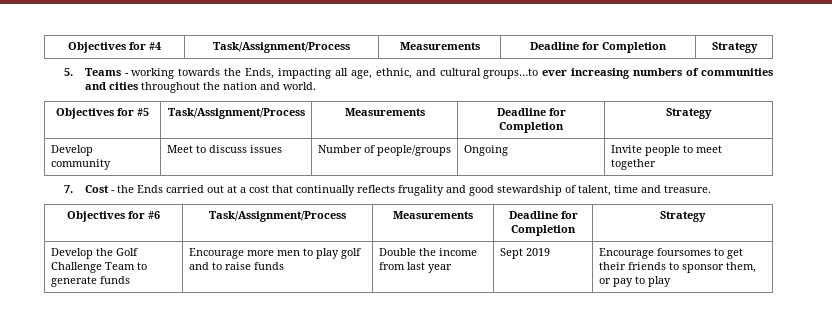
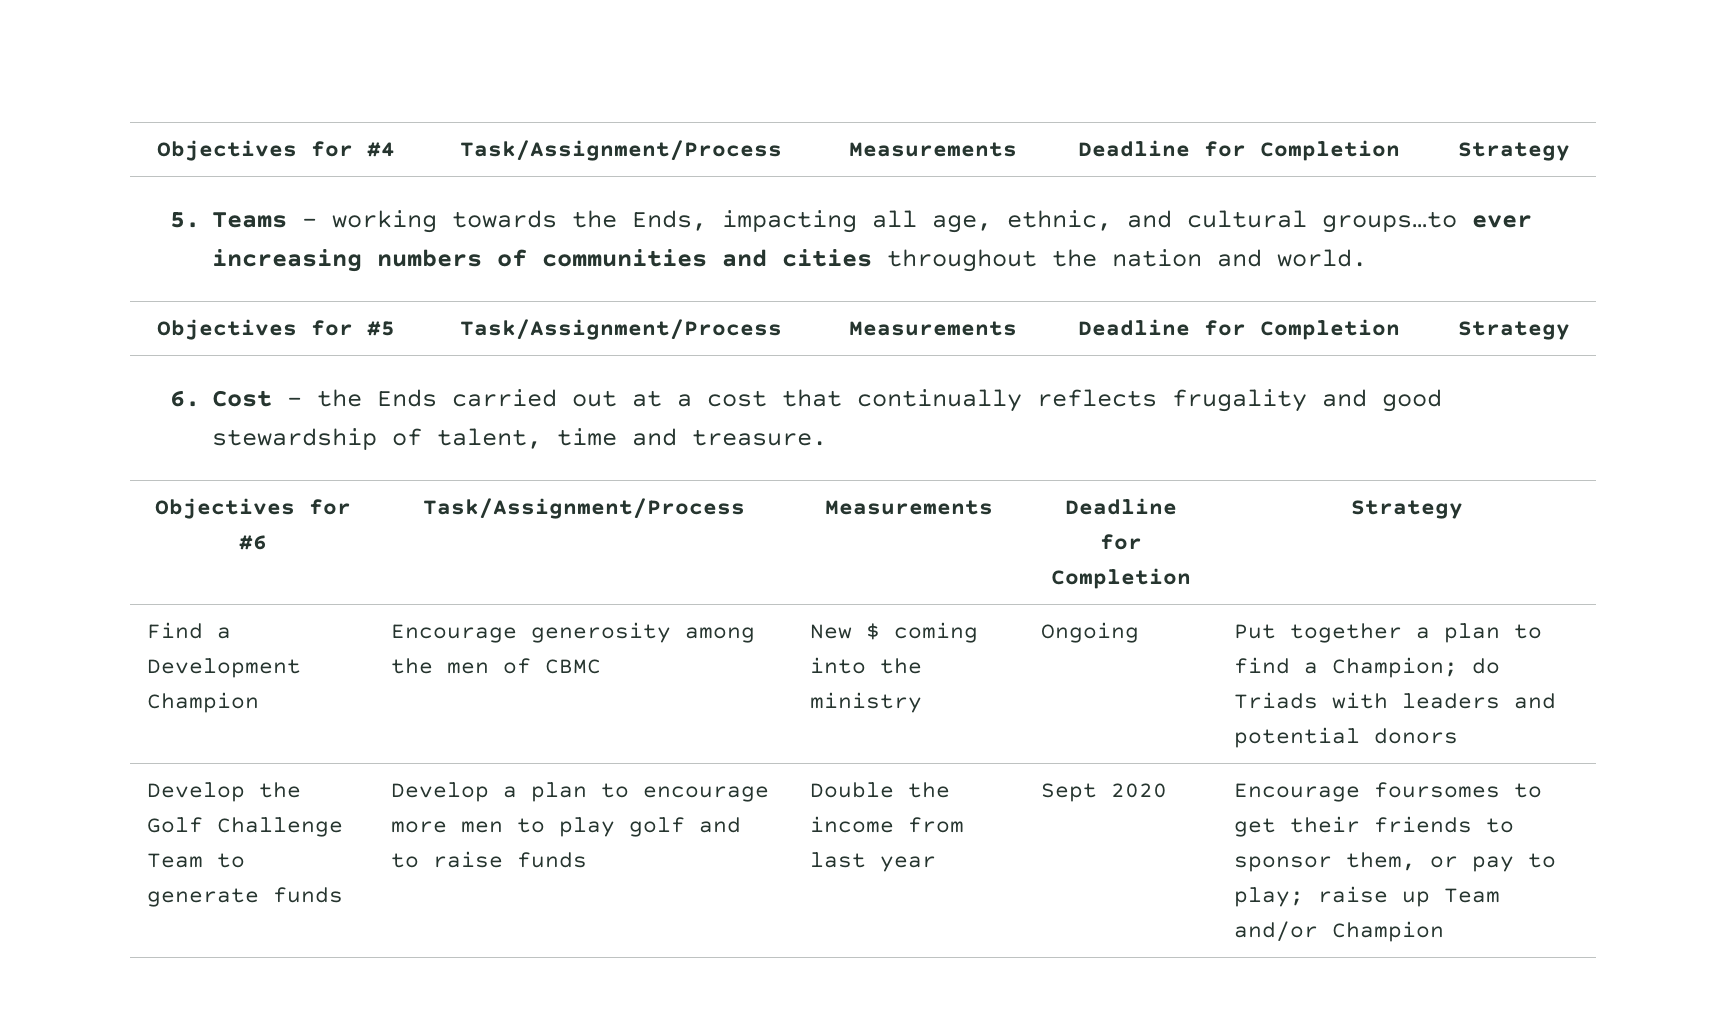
[50,145,93,156] [50,159,111,170] [166,145,282,153] [317,145,451,156] [463,145,508,156] [610,145,722,156] [610,159,656,170] [64,185,74,193] // Develop community | Meet to discuss issues | Number of people/groups | Ongoing | Invite people to meet together // 7. -> [169,390,200,407] // 6.
(706, 216) none -> [146,622,231,639] [146,658,301,678] [146,692,259,713] [390,622,755,643] [390,658,601,674] [809,622,978,643] [809,657,922,674] [809,692,922,713] [1040,622,1139,643] [1233,623,1542,643] [1233,657,1500,678] [1233,692,1556,709] [1233,727,1458,748] // Find a Development Champion | Encourage generosity among the men of CBMC | New $ coming into the ministry | Ongoing | Put together a plan to find a Champion; do Triads with leaders and potential donors
[188,248,244,259] Encourage -> [390,782,769,802] Develop a plan to encourage
[525,248,550,256] 2019 -> [1110,783,1167,798] 2020
[647,276,671,287] play -> [1233,886,1500,907] [1233,921,1444,942] play; raise up Team and/or Champion

